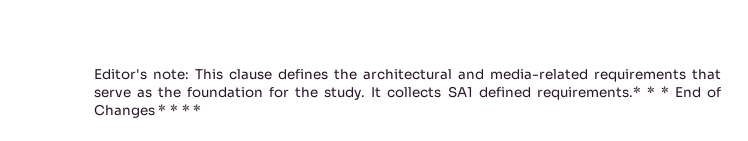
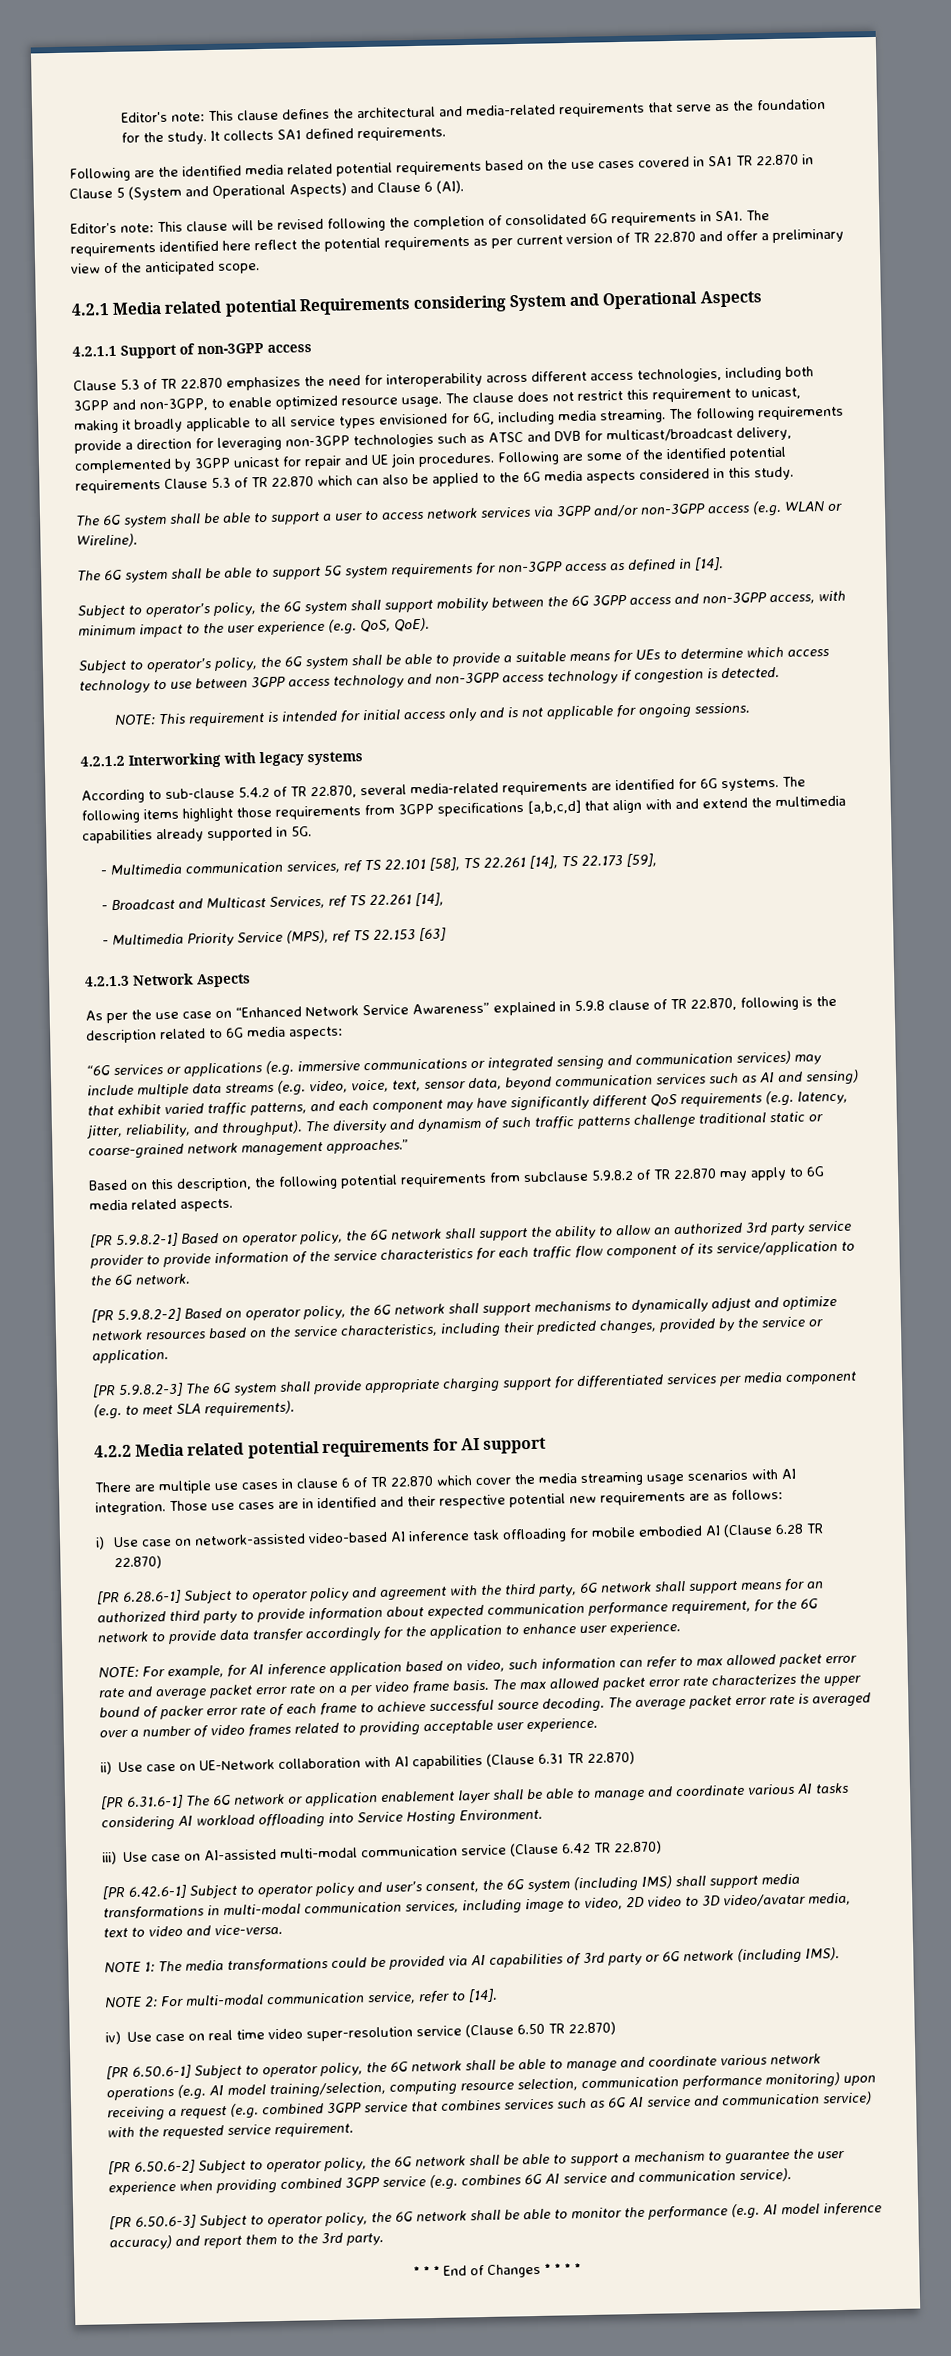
[536,86,641,100] requirements.* -> [356,126,446,142] [69,154,814,182] [69,180,464,201] [70,210,770,234] [70,228,844,257] [71,260,260,276] [71,290,763,317] [72,342,312,359] [73,366,814,391] [73,386,801,412] [74,405,844,434] [74,426,792,454] [74,446,787,474] [75,466,794,494] [75,500,843,528] [76,533,138,548] [77,557,724,583] [77,590,846,619] [78,617,430,638] [78,646,829,674] [79,666,780,695] [114,702,751,727] [80,751,363,769] [81,776,806,804] [81,795,846,824] [82,826,312,844] [99,853,657,876] [100,892,444,911] [101,927,447,947] [84,973,251,988] [85,995,837,1024] [86,1026,343,1044] [86,1050,822,1077] [87,1069,859,1098] [87,1090,848,1116] [86,1111,823,1139] [88,1139,409,1160] [88,1166,825,1192] [89,1198,233,1212] [90,1220,852,1248] [90,1240,855,1269] [90,1273,191,1286] [91,1295,837,1323] [91,1316,823,1341] [92,1349,169,1364] [92,1371,857,1398] [93,1400,295,1420] [94,1437,547,1459] [94,1468,796,1495] [95,1489,783,1516] [95,1523,824,1550] [113,1555,162,1570] [97,1578,824,1605] [97,1598,818,1624] [97,1621,681,1645] [98,1653,857,1680] [98,1673,861,1701] [99,1692,871,1720] [99,1717,598,1738] [100,1750,636,1775] [101,1782,849,1810] [101,1808,543,1832] [102,1840,663,1865] [102,1873,800,1900] [103,1892,851,1920] [103,1923,283,1938] [104,1947,840,1973] [104,1988,498,2008] [105,2021,617,2045] [106,2053,821,2080] [106,2072,876,2101] [107,2091,872,2122] [107,2122,354,2140] [108,2148,845,2175] [108,2168,792,2196] [109,2202,882,2230] [109,2232,384,2251] [413,2266,420,2277] requirements. // Following are the identified media related potential requirements based on the use cases covered in SA1 TR 22.870 in Clause 5 (System and Operational Aspects) and Clause 6 (AI). // Editor’s note: This clause will be revised following the completion of consolidated 6G requirements in SA1. The requirements identified here reflect the potential requirements as per current version of TR 22.870 and offer a preliminary view of the anticipated scope. // 4.2.1 Media related potential Requirements considering System and Operational Aspects // 4.2.1.1 Support of non-3GPP access // Clause 5.3 of TR 22.870 emphasizes the need for interoperability across different access technologies, including both 3GPP and non‑3GPP, to enable optimized resource usage. The clause does not restrict this requirement to unicast, making it broadly applicable to all service types envisioned for 6G, including media streaming. The following requirements provide a direction for leveraging non‑3GPP technologies such as ATSC and DVB for multicast/broadcast delivery, complemented by 3GPP unicast for repair and UE join procedures. Following are some of the identified potential requirements Clause 5.3 of TR 22.870 which can also be applied to the 6G media aspects considered in this study. // The 6G system shall be able to support a user to access network services via 3GPP and/or non-3GPP access (e.g. WLAN or Wireline). // The 6G system shall be able to support 5G system requirements for non-3GPP access as defined in [14]. // Subject to operator’s policy, the 6G system shall support mobility between the 6G 3GPP access and non-3GPP access, with minimum impact to the user experience (e.g. QoS, QoE). // Subject to operator’s policy, the 6G system shall be able to provide a suitable means for UEs to determine which access technology to use between 3GPP access technology and non-3GPP access technology if congestion is detected. // NOTE: This requirement is intended for initial access only and is not applicable for ongoing sessions. // 4.2.1.2 Interworking with legacy systems // According to sub‑clause 5.4.2 of TR 22.870, several media‑related requirements are identified for 6G systems. The following items highlight those requirements from 3GPP specifications [a,b,c,d] that align with and extend the multimedia capabilities already supported in 5G. // - Multimedia communication services, ref TS 22.101 [58], TS 22.261 [14], TS 22.173 [59], // - Broadcast and Multicast Services, ref TS 22.261 [14], // - Multimedia Priority Service (MPS), ref TS 22.153 [63] // 4.2.1.3 Network Aspects // As per the use case on “Enhanced Network Service Awareness” explained in 5.9.8 clause of TR 22.870, following is the description related to 6G media aspects: // “6G services or applications (e.g. immersive communications or integrated sensing and communication services) may include multiple data streams (e.g. video, voice, text, sensor data, beyond communication services such as AI and sensing) that exhibit varied traffic patterns, and each component may have significantly different QoS requirements (e.g. latency, jitter, reliability, and throughput). The diversity and dynamism of such traffic patterns challenge traditional static or coarse-grained network management approaches.” // Based on this description, the following potential requirements from subclause 5.9.8.2 of TR 22.870 may apply to 6G media related aspects. // [PR 5.9.8.2-1] Based on operator policy, the 6G network shall support the ability to allow an authorized 3rd party service provider to provide information of the service characteristics for each traffic flow component of its service/application to the 6G network. // [PR 5.9.8.2-2] Based on operator policy, the 6G network shall support mechanisms to dynamically adjust and optimize network resources based on the service characteristics, including their predicted changes, provided by the service or application. // [PR 5.9.8.2-3] The 6G system shall provide appropriate charging support for differentiated services per media component (e.g. to meet SLA requirements). // 4.2.2 Media related potential requirements for AI support // There are multiple use cases in clause 6 of TR 22.870 which cover the media streaming usage scenarios with AI integration. Those use cases are in identified and their respective potential new requirements are as follows: // i) Use case on network-assisted video-based AI inference task offloading for mobile embodied AI (Clause 6.28 TR 22.870) // [PR 6.28.6-1] Subject to operator policy and agreement with the third party, 6G network shall support means for an authorized third party to provide information about expected communication performance requirement, for the 6G network to provide data transfer accordingly for the application to enhance user experience. // NOTE: For example, for AI inference application based on video, such information can refer to max allowed packet error rate and average packet error rate on a per video frame basis. The max allowed packet error rate characterizes the upper bound of packer error rate of each frame to achieve successful source decoding. The average packet error rate is averaged over a number of video frames related to providing acceptable user experience. // ii) Use case on UE-Network collaboration with AI capabilities (Clause 6.31 TR 22.870) // [PR 6.31.6-1] The 6G network or application enablement layer shall be able to manage and coordinate various AI tasks considering AI workload offloading into Service Hosting Environment. // iii) Use case on AI-assisted multi-modal communication service (Clause 6.42 TR 22.870) // [PR 6.42.6-1] Subject to operator policy and user’s consent, the 6G system (including IMS) shall support media transformations in multi-modal communication services, including image to video, 2D video to 3D video/avatar media, text to video and vice-versa. // NOTE 1: The media transformations could be provided via AI capabilities of 3rd party or 6G network (including IMS). // NOTE 2: For multi-modal communication service, refer to [14]. // iv) Use case on real time video super-resolution service (Clause 6.50 TR 22.870) // [PR 6.50.6-1] Subject to operator policy, the 6G network shall be able to manage and coordinate various network operations (e.g. AI model training/selection, computing resource selection, communication performance monitoring) upon receiving a request (e.g. combined 3GPP service that combines services such as 6G AI service and communication service) with the requested service requirement. // [PR 6.50.6-2] Subject to operator policy, the 6G network shall be able to support a mechanism to guarantee the user experience when providing combined 3GPP service (e.g. combines 6G AI service and communication service). // [PR 6.50.6-3] Subject to operator policy, the 6G network shall be able to monitor the performance (e.g. AI model inference accuracy) and report them to the 3rd party. // *

